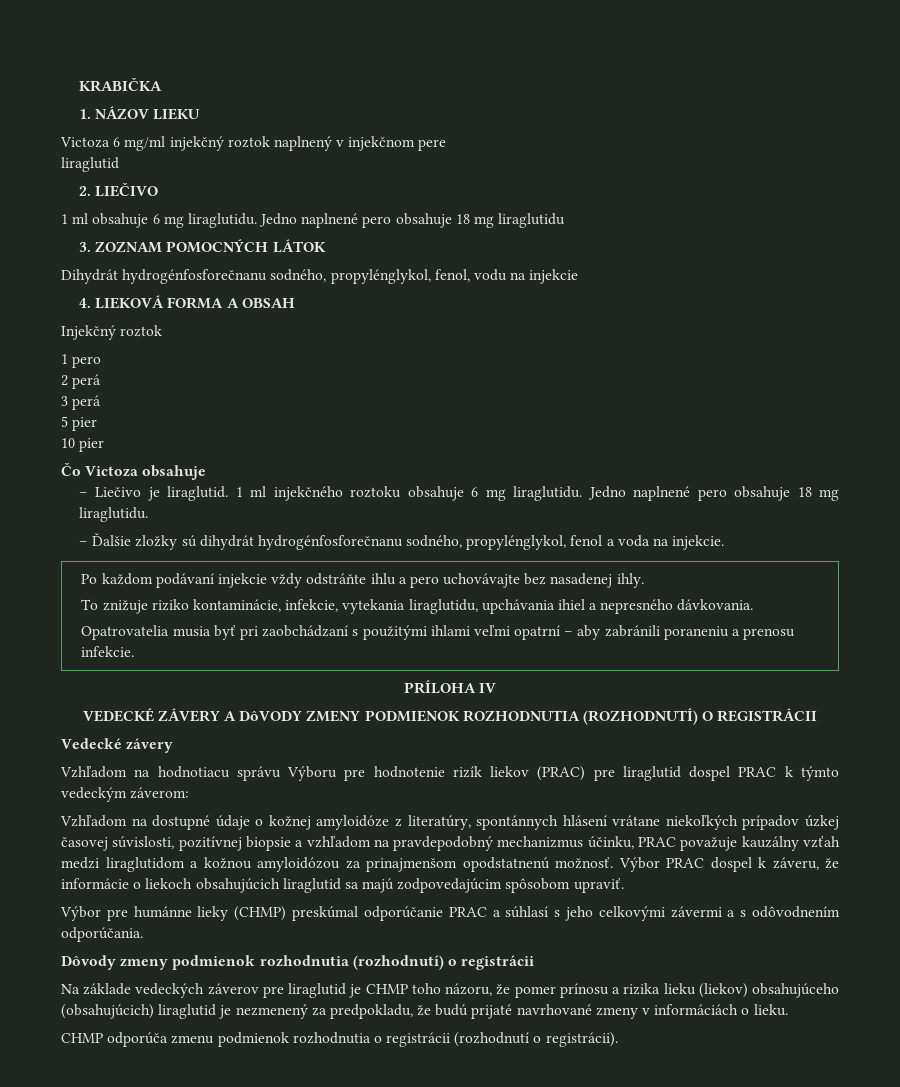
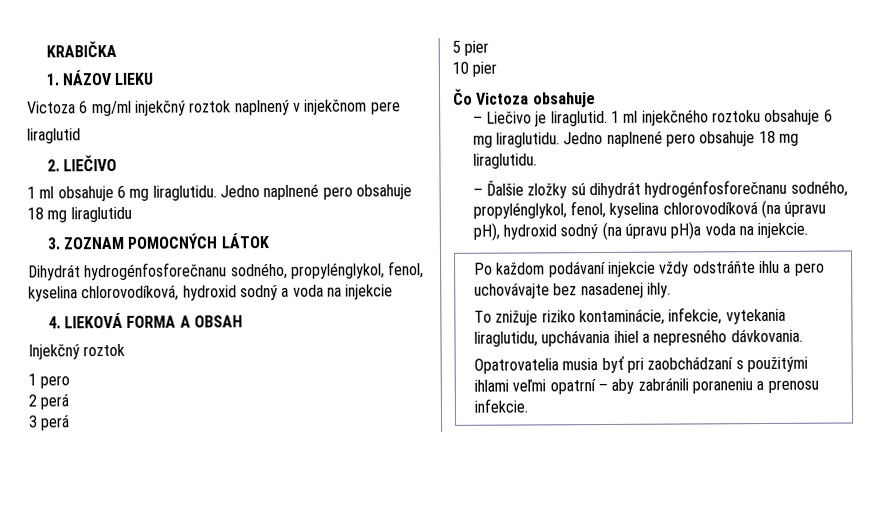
[473,269,507,281] vodu -> [28,284,324,302] kyselina chlorovodíková, hydroxid sodný a voda
[570,535,615,546] fenol a -> [570,199,827,219] [472,221,702,241] fenol, kyselina chlorovodíková (na úpravu pH), hydroxid sodný (na úpravu pH)a
[403,680,497,694] [82,708,818,725] [61,738,174,753] [60,766,839,781] [61,787,190,802] [60,815,839,830] [61,836,840,851] [61,857,839,872] [61,878,624,893] [60,906,840,921] [61,927,143,942] [61,955,535,970] [61,983,840,998] [61,1004,788,1019] [61,1032,618,1047] // PRÍLOHA IV // VEDECKÉ ZÁVERY A DôVODY ZMENY PODMIENOK ROZHODNUTIA (ROZHODNUTÍ) O REGISTRÁCII // Vedecké závery // Vzhľadom na hodnotiacu správu Výboru pre hodnotenie rizík liekov (PRAC) pre liraglutid dospel PRAC k týmto vedeckým záverom: // Vzhľadom na dostupné údaje o kožnej amyloidóze z literatúry, spontánnych hlásení vrátane niekoľkých prípadov úzkej časovej súvislosti, pozitívnej biopsie a vzhľadom na pravdepodobný mechanizmus účinku, PRAC považuje kauzálny vzťah medzi liraglutidom a kožnou amyloidózou za prinajmenšom opodstatnenú možnosť. Výbor PRAC dospel k záveru, že informácie o liekoch obsahujúcich liraglutid sa majú zodpovedajúcim spôsobom upraviť. // Výbor pre humánne lieky (CHMP) preskúmal odporúčanie PRAC a súhlasí s jeho celkovými závermi a s odôvodnením odporúčania. // Dôvody zmeny podmienok rozhodnutia (rozhodnutí) o registrácii // Na základe vedeckých záverov pre liraglutid je CHMP toho názoru, že pomer prínosu a rizika lieku (liekov) obsahujúceho (obsahujúcich) liraglutid je nezmenený za predpokladu, že budú prijaté navrhované zmeny v informáciách o lieku. // CHMP odporúča zmenu podmienok rozhodnutia o registrácii (rozhodnutí o registrácii). -> (529, 405) none

